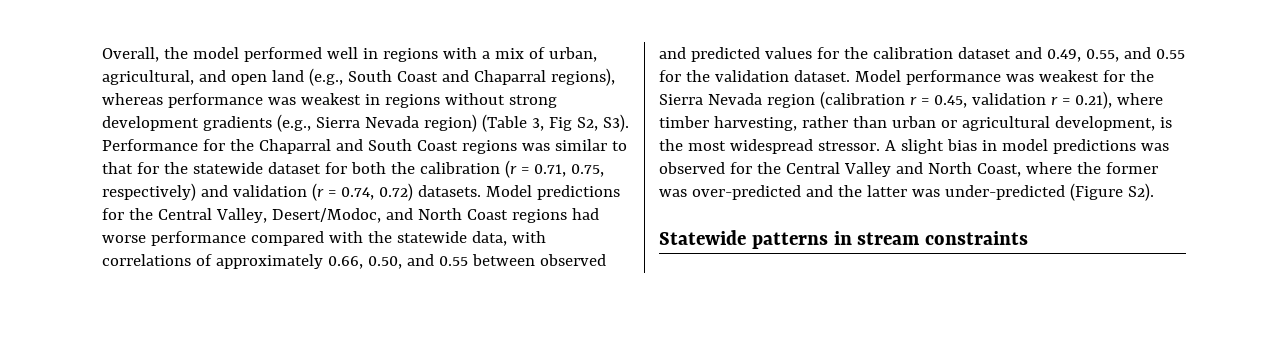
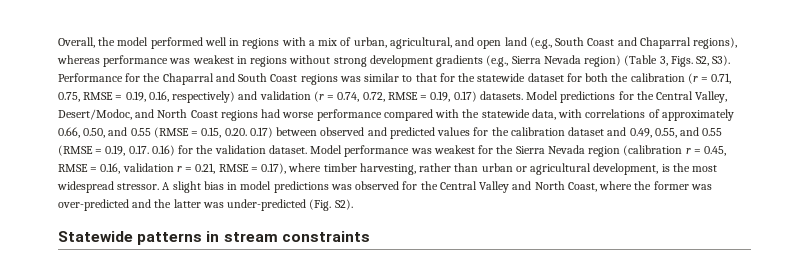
[548,117,572,131] Fig -> [670,56,693,67] Figs.
(604, 170) none -> [83,91,169,102] RMSE = 0.19, 0.16,
[378,183,413,201] 0.72) -> [362,91,477,102] 0.72, RMSE = 0.19, 0.17)
(468, 261) none -> [153,127,273,138] (RMSE = 0.15, 0.20. 0.17)
(1185, 54) none -> [58,145,175,156] (RMSE = 0.19, 0.17. 0.16)
[971,91,1112,109] validation r = 0.21), -> [58,163,287,174] RMSE = 0.16, validation r = 0.21, RMSE = 0.17),
[1069,183,1123,201] (Figure -> [309,199,332,211] (Fig.

